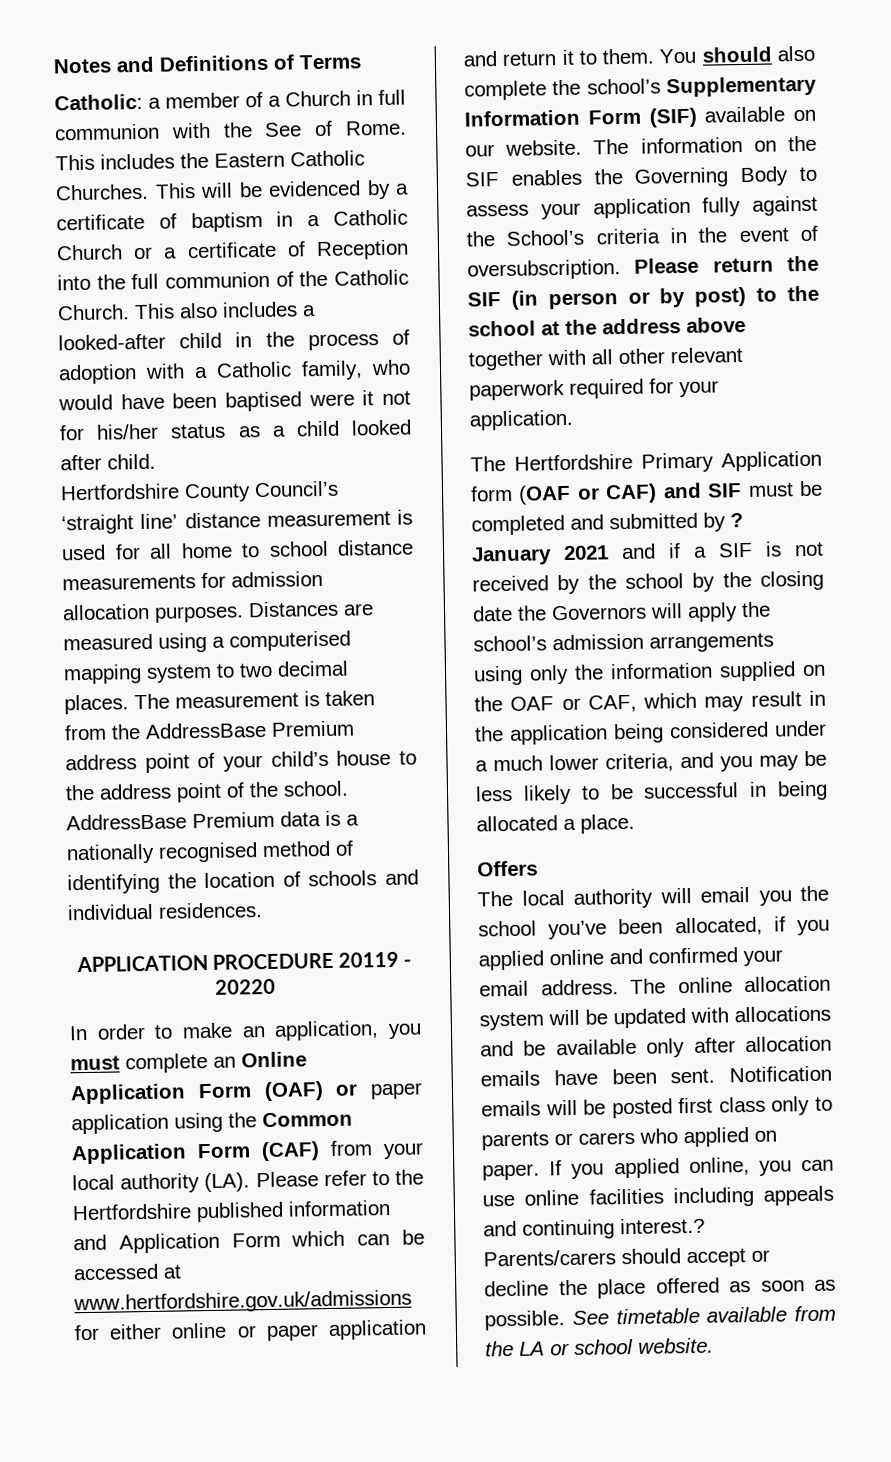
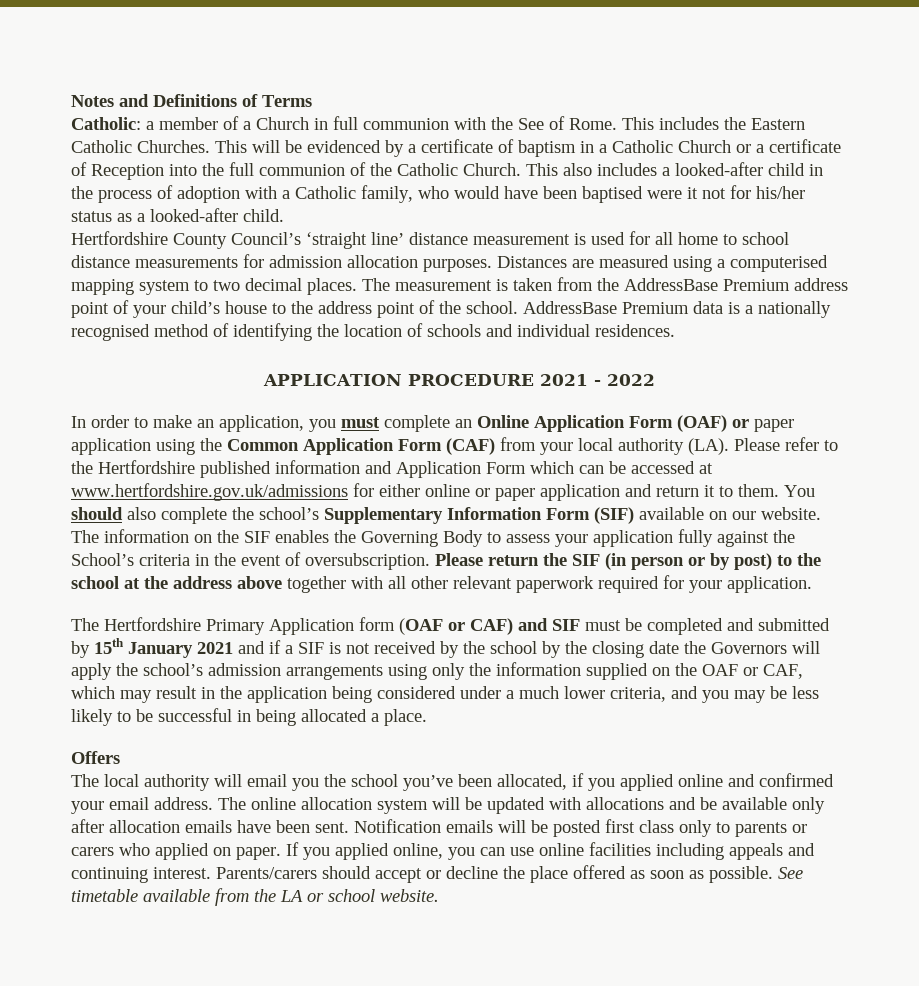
[295,419,412,437] [60,454,102,471] child looked after -> [150,208,238,222] looked-after
[338,951,412,968] [214,978,276,995] 20119 - 20220 -> [539,374,655,386] 2021 - 2022
[730,513,744,528] ? -> [94,638,124,654] 15th
[620,1217,705,1235] interest.? -> [153,867,211,879] interest.

